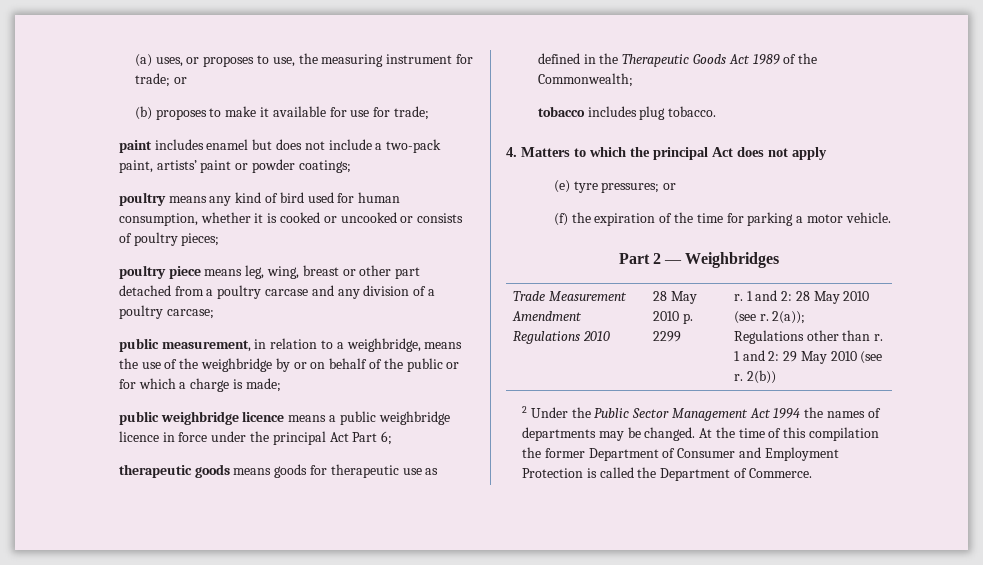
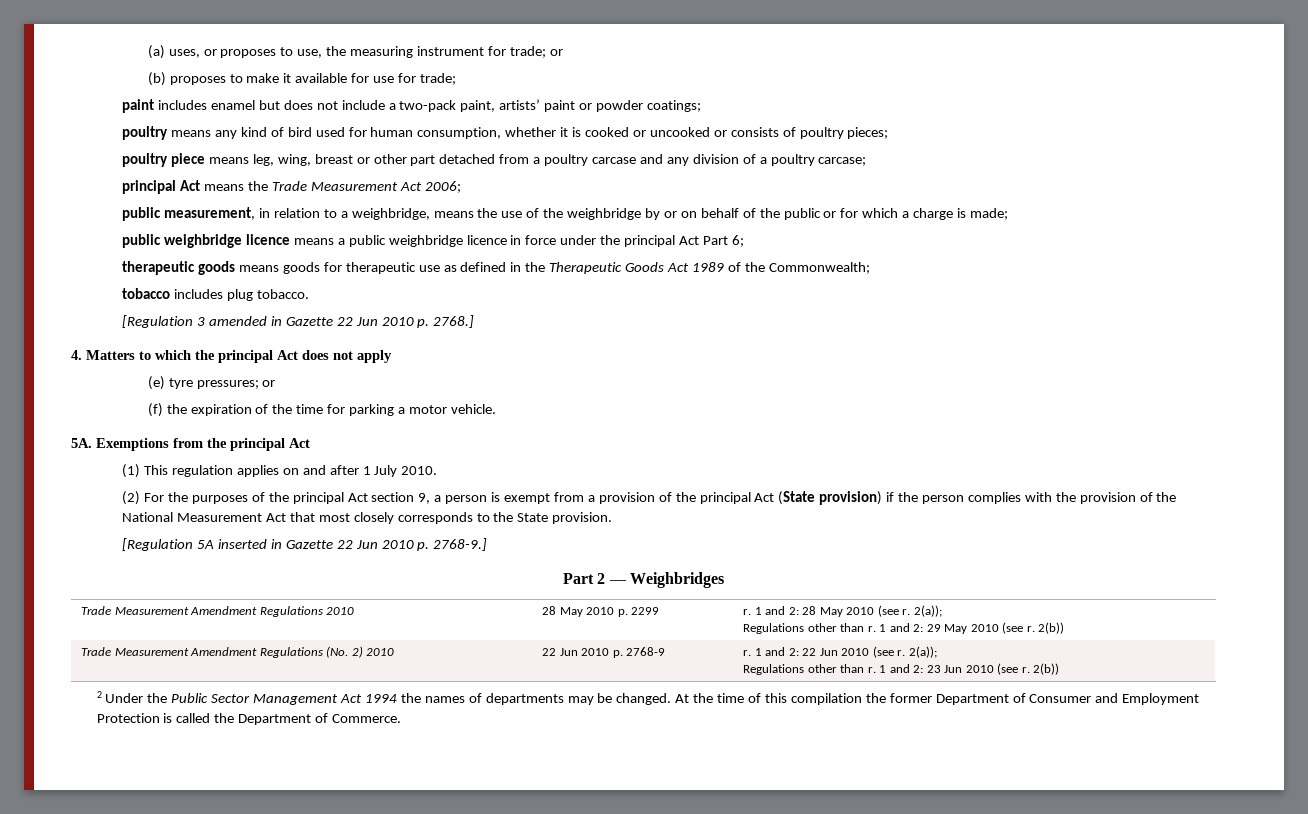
(214, 314) none -> [122,180,461,194] // principal Act means the Trade Measurement Act 2006;
(717, 111) none -> [122,315,475,328] // [Regulation 3 amended in Gazette 22 Jun 2010 p. 2768.]
(891, 217) none -> [71,438,310,451] [122,464,438,478] [122,491,1177,505] [122,512,613,524] [122,538,488,551] // 5A. Exemptions from the principal Act // (1) This regulation applies on and after 1 July 2010. // (2) For the purposes of the principal Act section 9, a person is exempt from a provision of the principal Act (State provision) if the person complies with the provision of the National Measurement Act that most closely corresponds to the State provision. // [Regulation 5A inserted in Gazette 22 Jun 2010 p. 2768-9.]
(776, 377) none -> [81,646,395,658] [542,647,666,658] [743,646,937,658] [743,663,1060,675] // Trade Measurement Amendment Regulations (No. 2) 2010 | 22 Jun 2010 p. 2768-9 | r. 1 and 2: 22 Jun 2010 (see r. 2(a)); // Regulations other than r. 1 and 2: 23 Jun 2010 (see r. 2(b))

